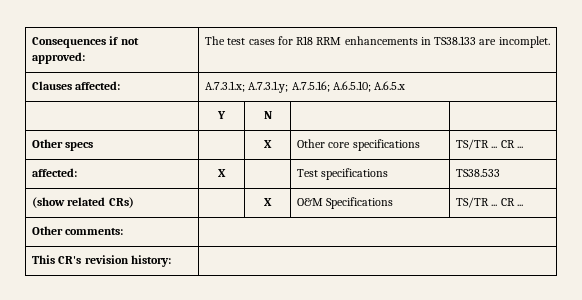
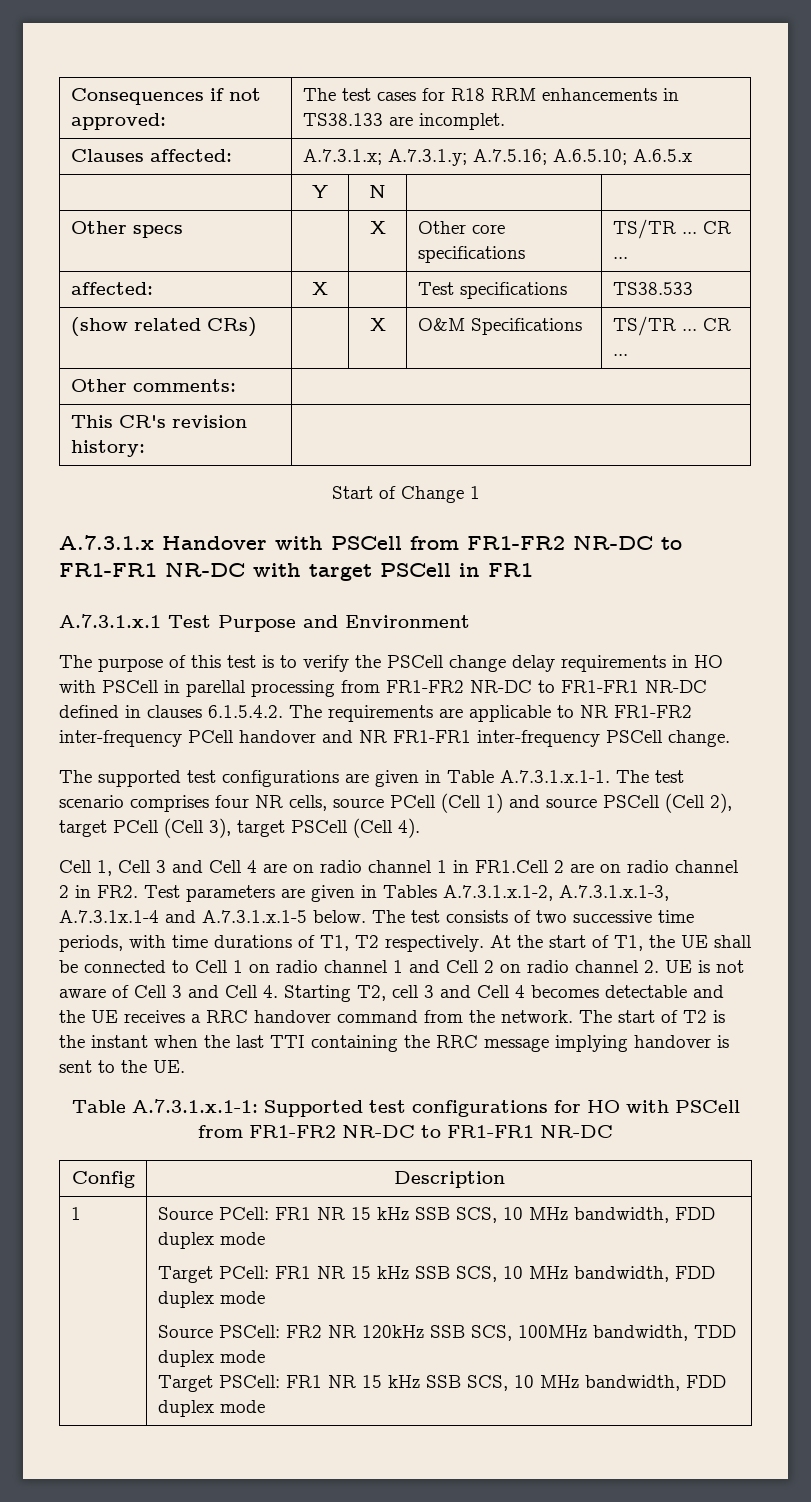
(171, 261) none -> [331,486,480,503] [59,535,682,550] [59,562,533,581] [59,614,470,632] [59,655,723,672] [59,680,707,697] [59,705,692,722] [59,730,730,747] [59,770,684,787] [59,793,732,813] [59,818,420,838] [59,860,739,876] [59,885,669,902] [59,910,694,923] [59,935,752,952] [59,960,744,973] [59,985,724,1002] [59,1010,725,1023] [59,1035,729,1052] [59,1060,185,1073] [71,1099,740,1117] [198,1125,613,1138] [71,1171,135,1188] [393,1171,505,1188] [70,1207,81,1220] [157,1207,715,1223] [157,1232,265,1249] [157,1266,715,1283] [157,1291,265,1308] [157,1325,736,1341] [157,1350,265,1367] [157,1375,726,1392] [157,1400,265,1417] // Start of Change 1 // A.7.3.1.x Handover with PSCell from FR1-FR2 NR-DC to FR1-FR1 NR-DC with target PSCell in FR1 // A.7.3.1.x.1 Test Purpose and Environment // The purpose of this test is to verify the PSCell change delay requirements in HO with PSCell in parellal processing from FR1-FR2 NR-DC to FR1-FR1 NR-DC defined in clauses 6.1.5.4.2. The requirements are applicable to NR FR1-FR2 inter-frequency PCell handover and NR FR1-FR1 inter-frequency PSCell change. // The supported test configurations are given in Table A.7.3.1.x.1-1. The test scenario comprises four NR cells, source PCell (Cell 1) and source PSCell (Cell 2), target PCell (Cell 3), target PSCell (Cell 4). // Cell 1, Cell 3 and Cell 4 are on radio channel 1 in FR1.Cell 2 are on radio channel 2 in FR2. Test parameters are given in Tables A.7.3.1.x.1-2, A.7.3.1.x.1-3, A.7.3.1x.1-4 and A.7.3.1.x.1-5 below. The test consists of two successive time periods, with time durations of T1, T2 respectively. At the start of T1, the UE shall be connected to Cell 1 on radio channel 1 and Cell 2 on radio channel 2. UE is not aware of Cell 3 and Cell 4. Starting T2, cell 3 and Cell 4 becomes detectable and the UE receives a RRC handover command from the network. The start of T2 is the instant when the last TTI containing the RRC message implying handover is sent to the UE. // Table A.7.3.1.x.1-1: Supported test configurations for HO with PSCell from FR1-FR2 NR-DC to FR1-FR1 NR-DC // Config | Description // 1 | Source PCell: FR1 NR 15 kHz SSB SCS, 10 MHz bandwidth, FDD duplex mode // Target PCell: FR1 NR 15 kHz SSB SCS, 10 MHz bandwidth, FDD duplex mode // Source PSCell: FR2 NR 120kHz SSB SCS, 100MHz bandwidth, TDD duplex mode // Target PSCell: FR1 NR 15 kHz SSB SCS, 10 MHz bandwidth, FDD duplex mode

